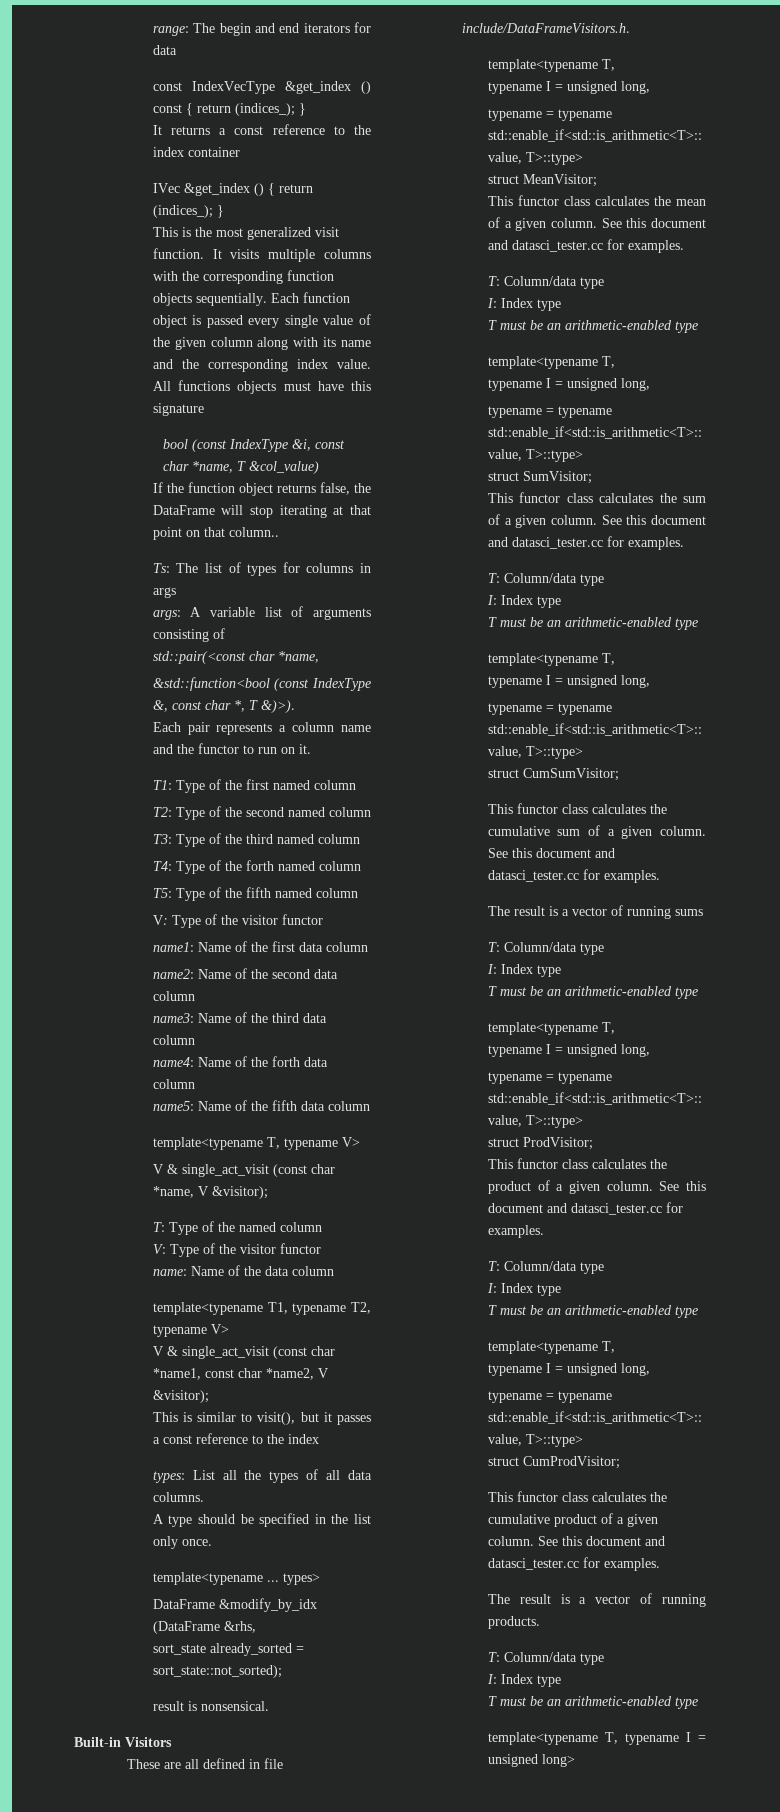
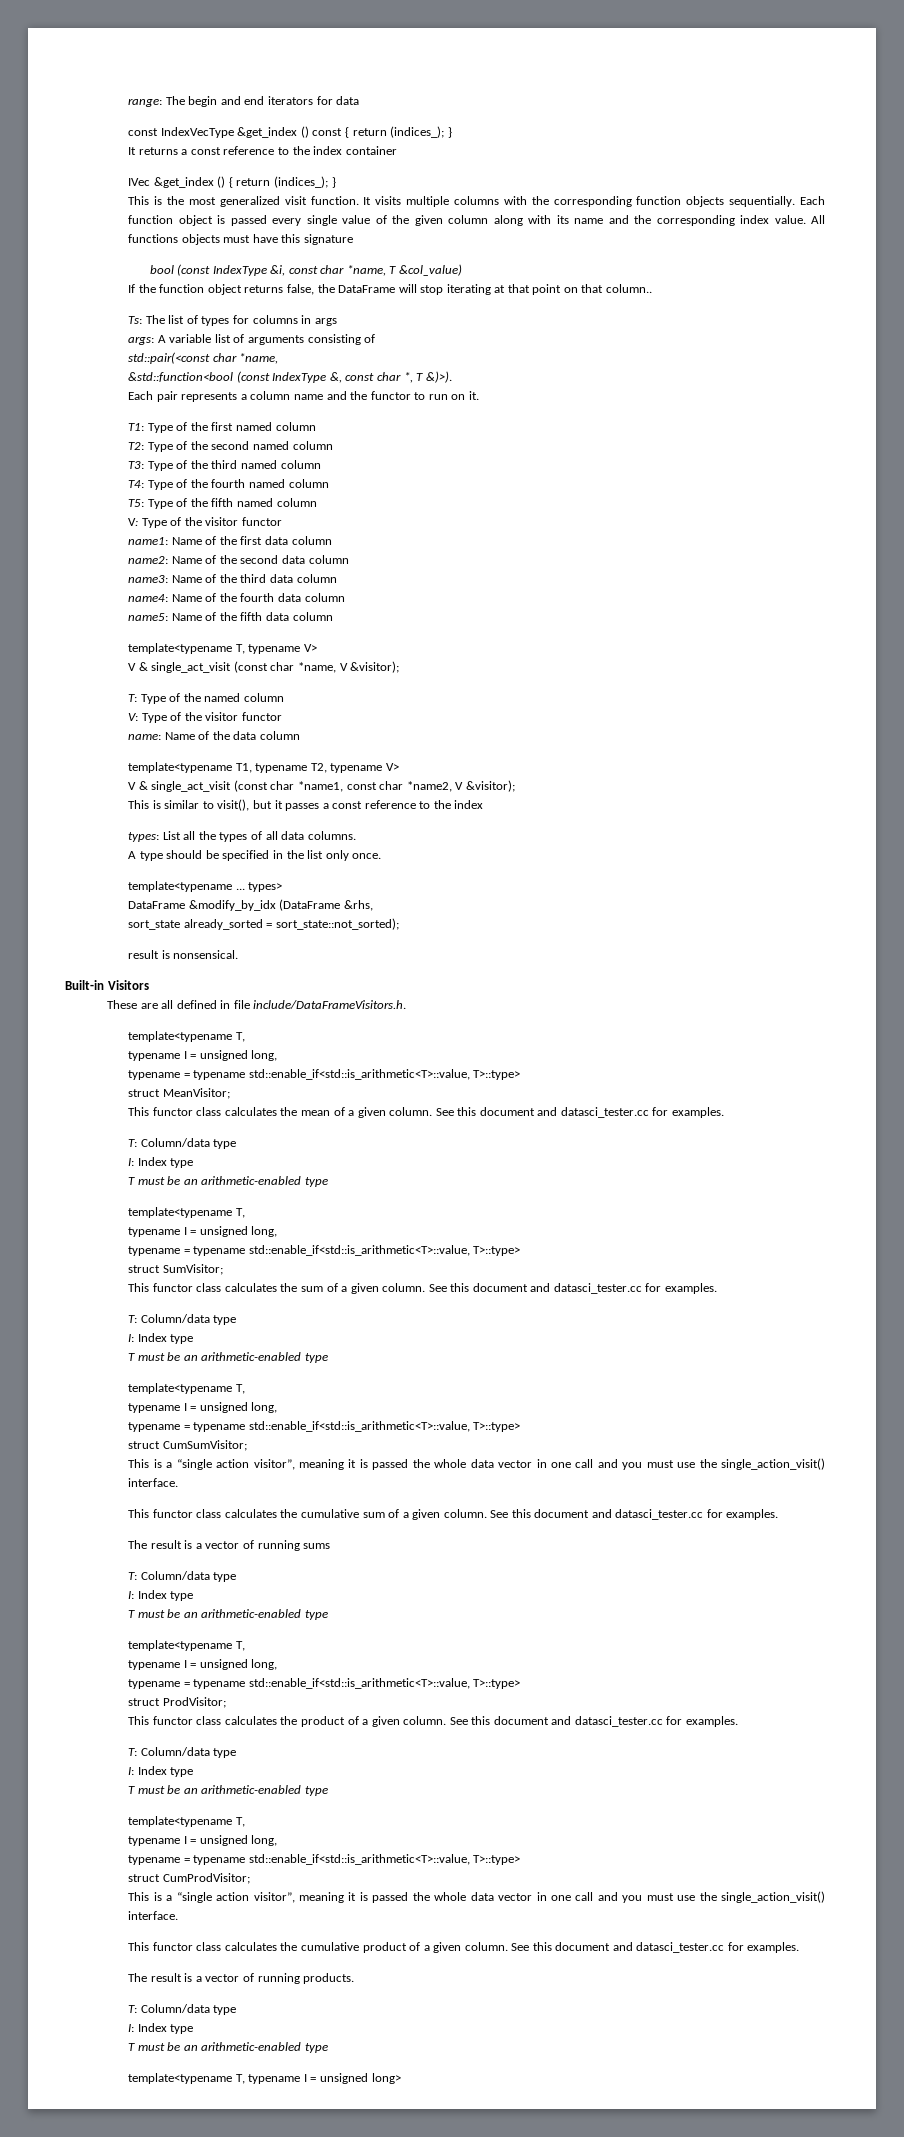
[245,860,274,871] forth -> [211,479,246,488] fourth
[271,1056,300,1067] forth -> [240,593,275,602] fourth
(619, 774) none -> [128,1458,825,1470] [128,1478,179,1487] // This is a “single action visitor”, meaning it is passed the whole data vector in one call and you must use the single_action_visit() interface.
(620, 1462) none -> [128,1891,825,1903] [128,1911,179,1920] // This is a “single action visitor”, meaning it is passed the whole data vector in one call and you must use the single_action_visit() interface.

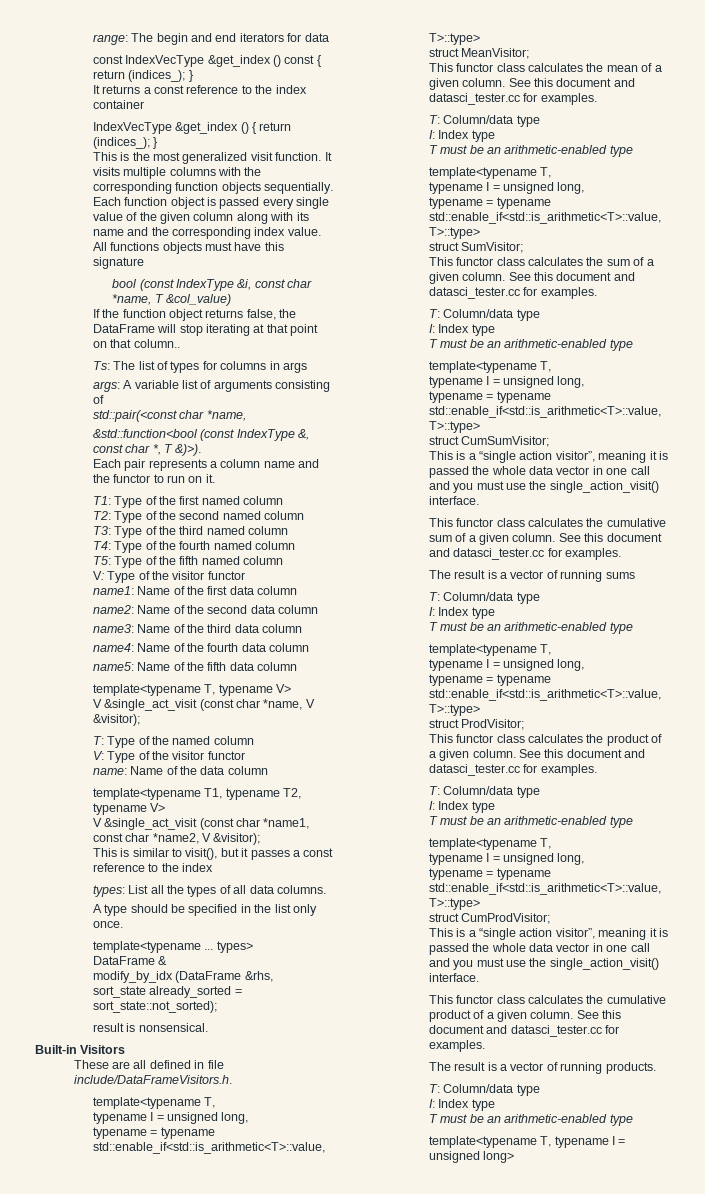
[128,178,151,186] IVec -> [92,122,172,134] IndexVecType
[138,662,232,673] & single_act_visit -> [104,699,198,711] &single_act_visit
[138,781,232,792] & single_act_visit -> [104,818,198,830] &single_act_visit
[188,900,276,911] &modify_by_idx -> [158,956,168,965] [92,971,173,983] & // modify_by_idx

